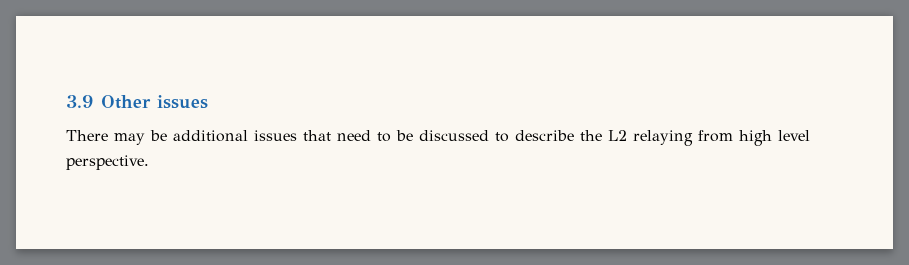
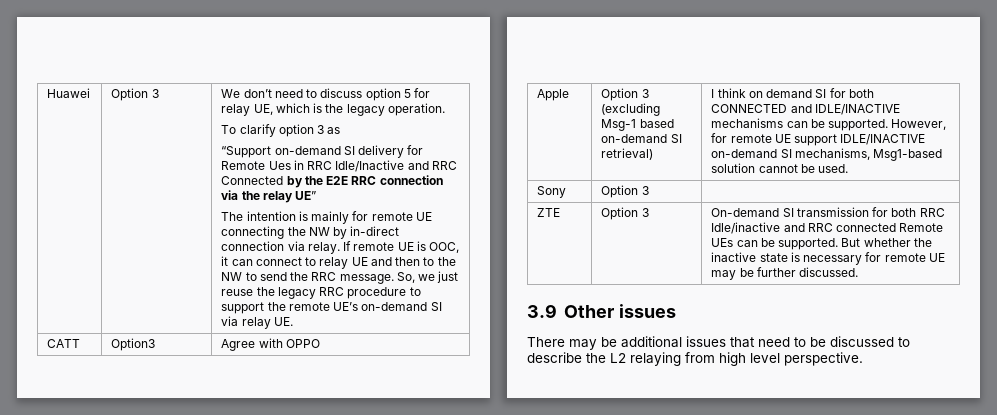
(66, 101) none -> [47,88,91,98] [111,88,159,101] [221,88,431,101] [221,103,445,116] [221,124,341,137] [221,145,424,158] [221,160,457,172] [221,175,443,188] [221,190,317,203] [221,211,432,224] [221,226,400,239] [221,241,460,254] [221,256,456,269] [221,271,459,284] [221,287,421,299] [221,302,442,314] [221,316,293,329] [47,339,81,348] [111,338,156,351] [221,338,320,351] [537,89,570,101] [601,88,649,101] [601,103,661,116] [601,119,674,131] [601,134,682,143] [601,148,654,160] [711,88,874,98] [711,104,900,115] [711,118,947,131] [711,133,926,146] [711,148,943,161] [711,163,849,173] [537,186,567,198] [601,185,649,198] [537,208,561,217] [601,207,649,220] [711,207,945,217] [711,222,944,234] [711,238,932,250] [711,252,945,265] [711,267,859,280] Huawei | Option 3 | We don’t need to discuss option 5 for relay UE, which is the legacy operation. // To clarify option 3 as // “Support on-demand SI delivery for Remote Ues in RRC Idle/Inactive and RRC Connected by the E2E RRC connection via the relay UE” // The intention is mainly for remote UE connecting the NW by in-direct connection via relay. If remote UE is OOC, it can connect to relay UE and then to the NW to send the RRC message. So, we just reuse the legacy RRC procedure to support the remote UE’s on-demand SI via relay UE. // CATT | Option3 | Agree with OPPO // Apple | Option 3 (excluding Msg-1 based on-demand SI retrieval) | I think on demand SI for both CONNECTED and IDLE/INACTIVE mechanisms can be supported. However, for remote UE support IDLE/INACTIVE on-demand SI mechanisms, Msg1-based solution cannot be used. // Sony | Option 3 | // ZTE | Option 3 | On-demand SI transmission for both RRC Idle/inactive and RRC connected Remote UEs can be supported. But whether the inactive state is necessary for remote UE may be further discussed. //

